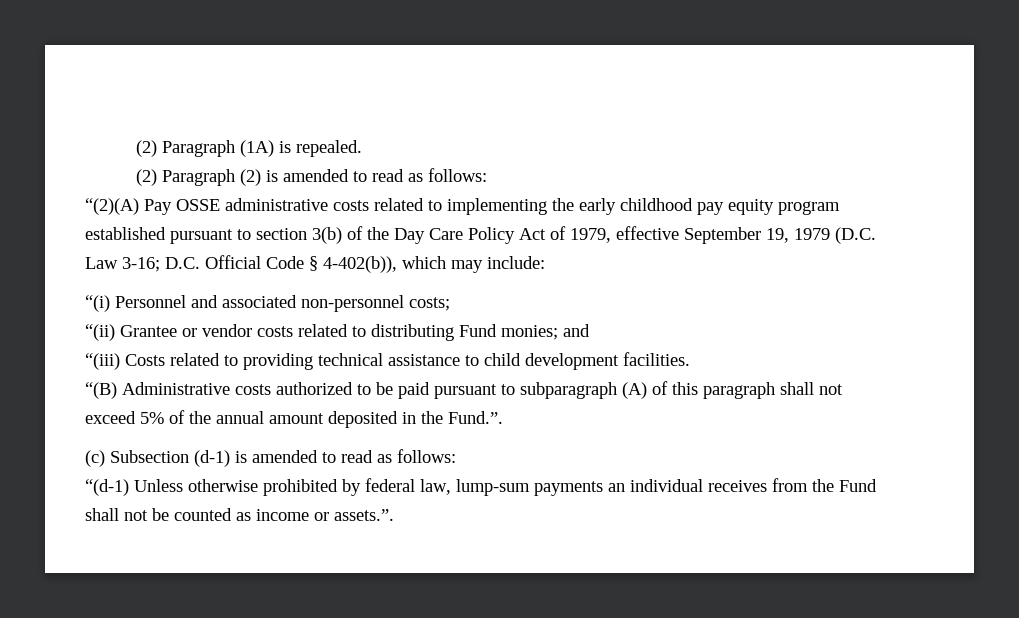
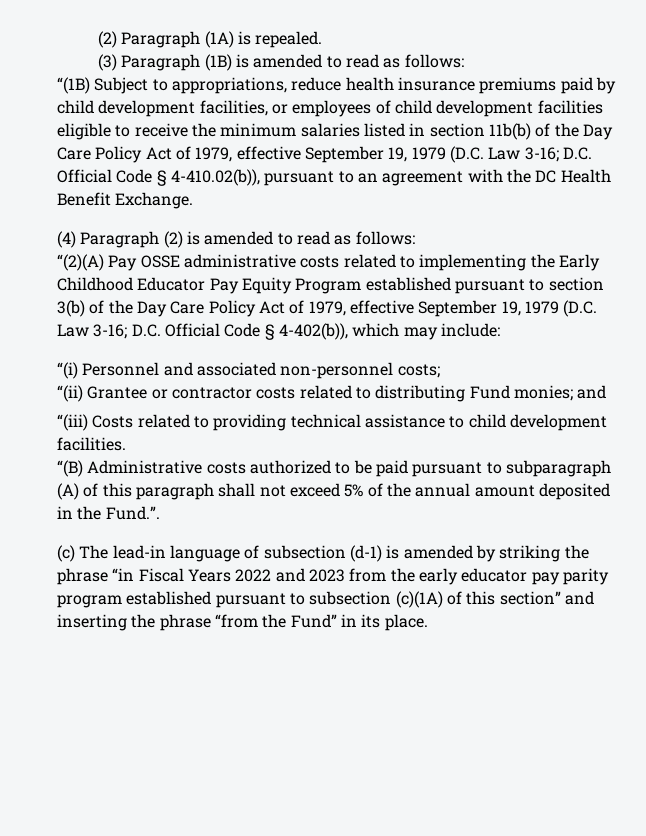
[136,169,158,186] (2) -> [97,54,464,71] [57,77,616,94] [57,100,603,117] [57,123,613,140] [57,146,592,163] [57,169,611,186] [57,192,194,209] [57,231,76,248] (3) Paragraph (1B) is amended to read as follows: // “(1B) Subject to appropriations, reduce health insurance premiums paid by child development facilities, or employees of child development facilities eligible to receive the minimum salaries listed in section 11b(b) of the Day Care Policy Act of 1979, effective September 19, 1979 (D.C. Law 3-16; D.C. Official Code § 4-410.02(b)), pursuant to an agreement with the DC Health Benefit Exchange. // (4)
[579,198,840,215] early childhood pay equity program -> [558,254,600,271] [57,277,362,294] Early Childhood Educator Pay Equity Program
[202,324,252,337] vendor -> [171,387,252,399] contractor
[110,449,456,467] [85,478,877,496] [85,508,394,521] Subsection (d-1) is amended to read as follows: // “(d-1) Unless otherwise prohibited by federal law, lump-sum payments an individual receives from the Fund shall not be counted as income or assets.”. -> [79,545,589,562] [57,568,609,585] [57,591,594,608] [57,614,428,631] The lead-in language of subsection (d-1) is amended by striking the phrase “in Fiscal Years 2022 and 2023 from the early educator pay parity program established pursuant to subsection (c)(1A) of this section” and inserting the phrase “from the Fund” in its place.

